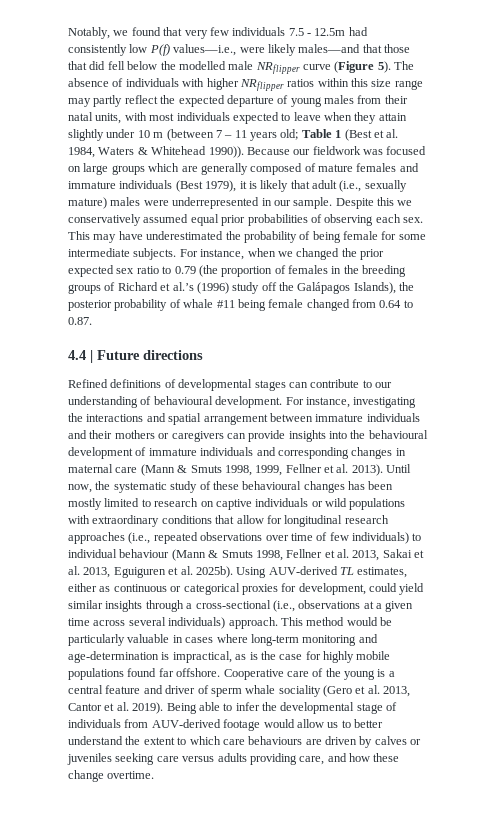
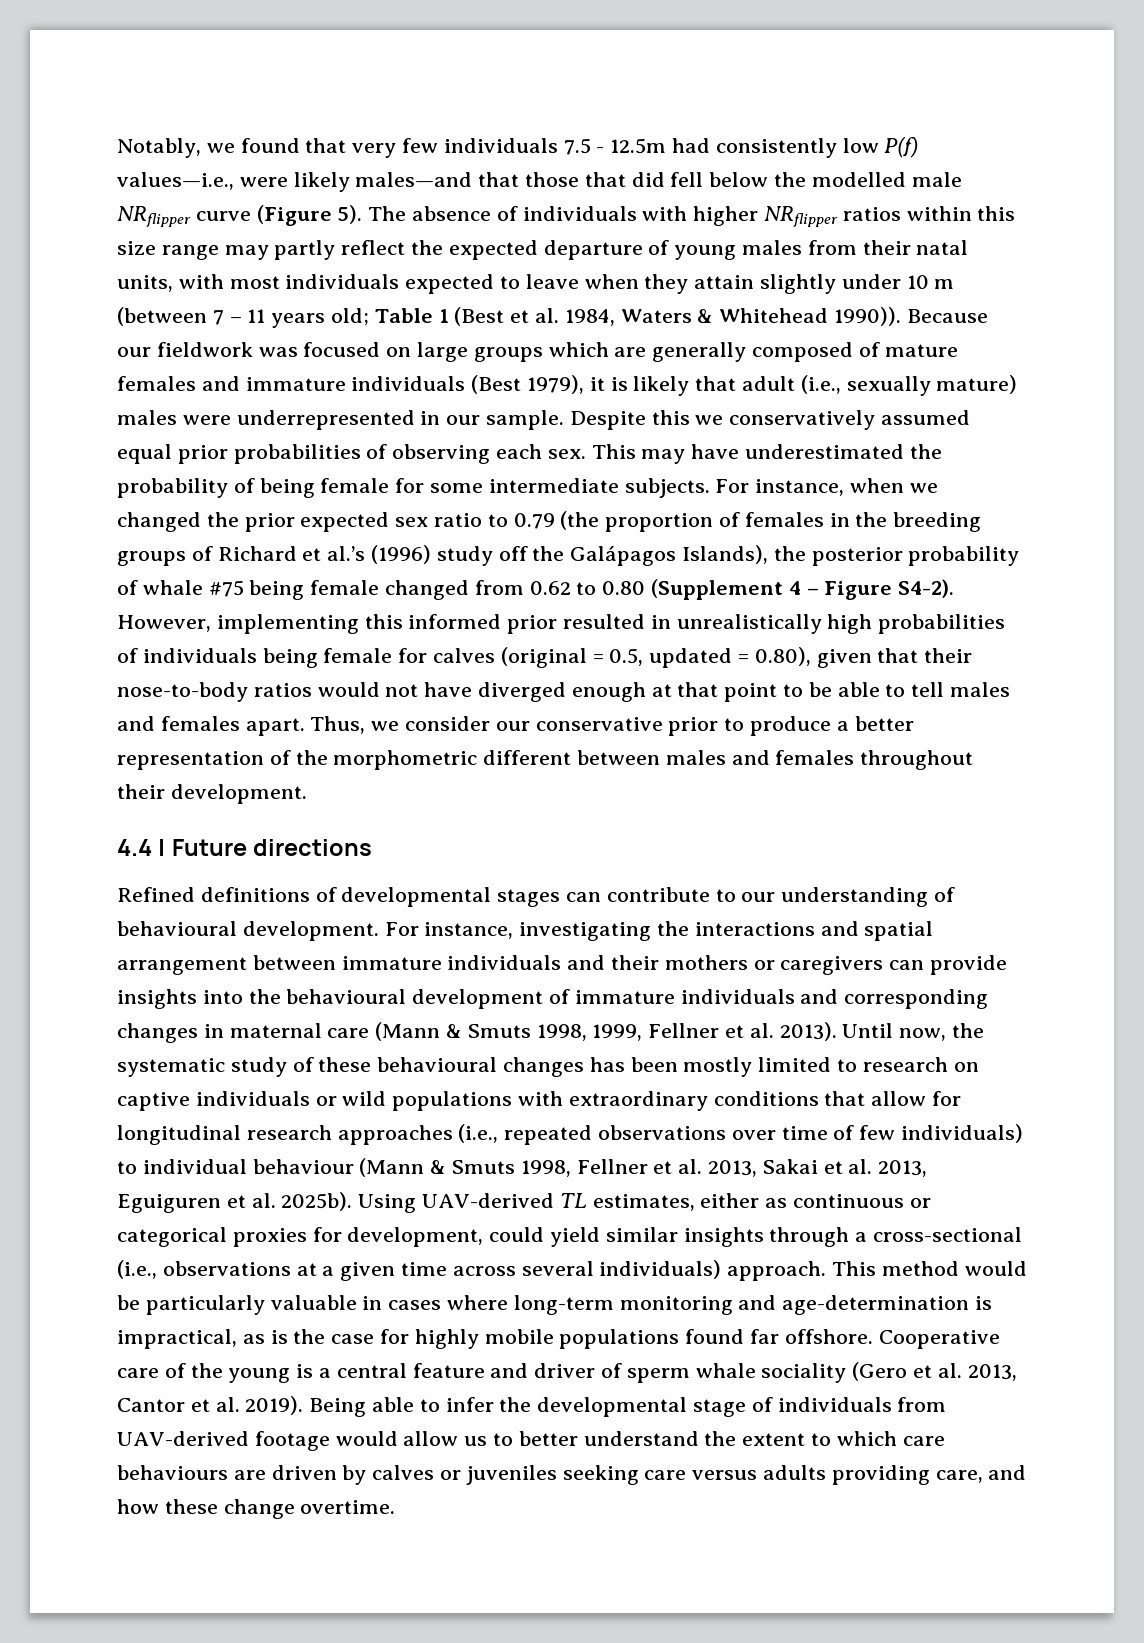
[216,300,235,308] #11 -> [208,580,244,597] #75
[379,300,413,308] [68,317,92,325] 0.64 to 0.87. -> [529,579,955,600] [117,614,1006,634] [117,647,973,668] [117,682,1011,702] [117,716,914,736] [117,750,974,770] [117,784,307,804] 0.62 to 0.80 (Supplement 4 – Figure S4-2). However, implementing this informed prior resulted in unrealistically high probabilities of individuals being female for calves (original = 0.5, updated = 0.80), given that their nose-to-body ratios would not have diverged enough at that point to be able to tell males and females apart. Thus, we consider our conservative prior to produce a better representation of the morphometric different between males and females throughout their development.
[268,566,338,575] AUV-derived -> [422,1193,555,1208] UAV-derived
[151,719,221,728] AUV-derived -> [117,1431,249,1446] UAV-derived

